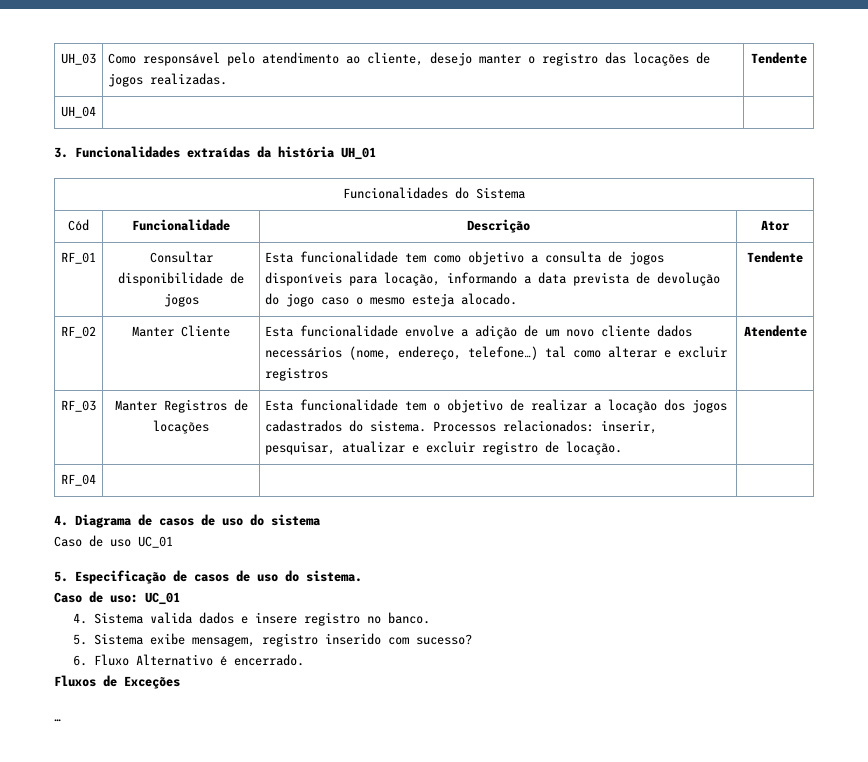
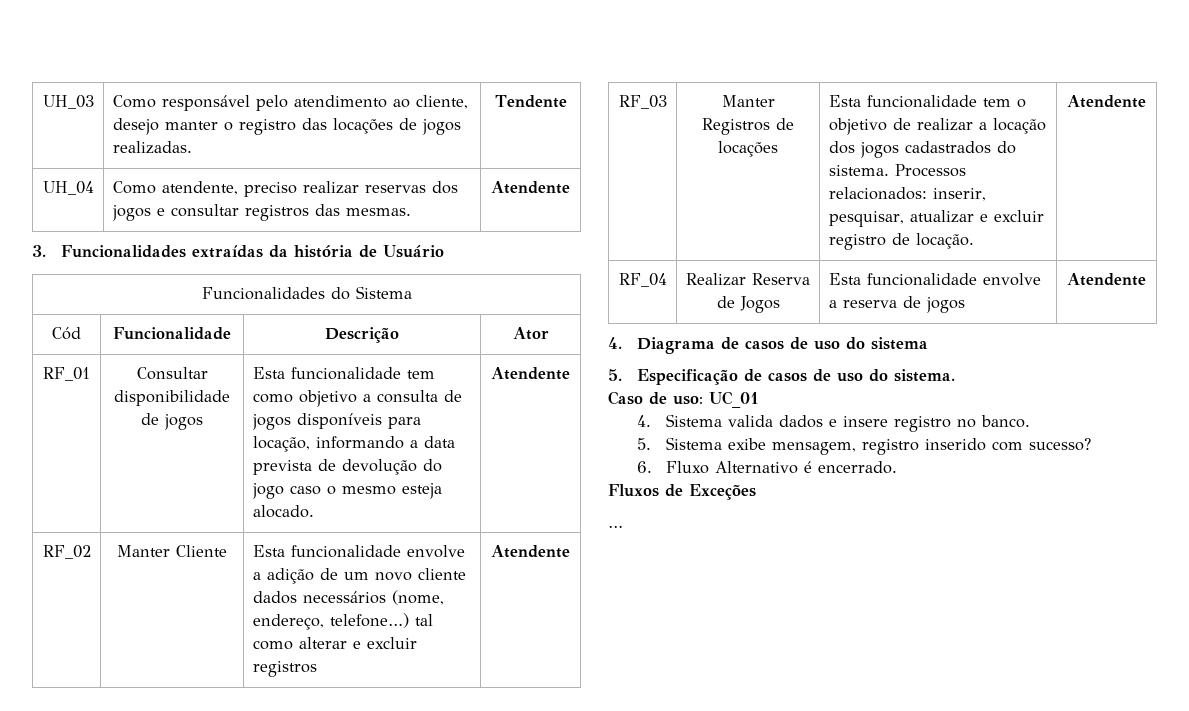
(96, 112) | -> [112,181,458,197] [111,204,411,221] [491,181,570,194] Como atendente, preciso realizar reservas dos jogos e consultar registros das mesmas. | Atendente
[340,147,376,160] UH_01 -> [359,245,445,258] de Usuário
[747,251,803,263] Tendente -> [491,367,570,380] Atendente
(623, 448) none -> [1067,95,1146,108] Atendente
(96, 480) | | -> [686,273,810,286] [716,296,780,313] [828,273,1041,286] [828,296,965,313] [1067,273,1146,286] Realizar Reserva de Jogos | Esta funcionalidade envolve a reserva de jogos | Atendente
[54,535,173,548] // Caso de uso UC_01 -> (929, 343) none

